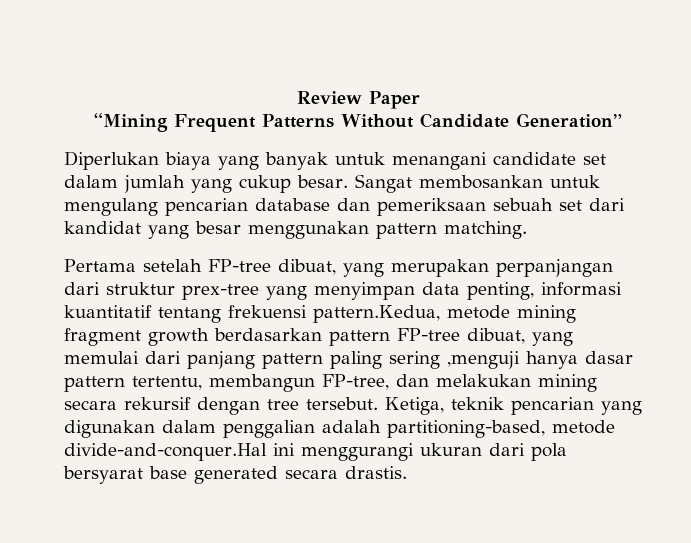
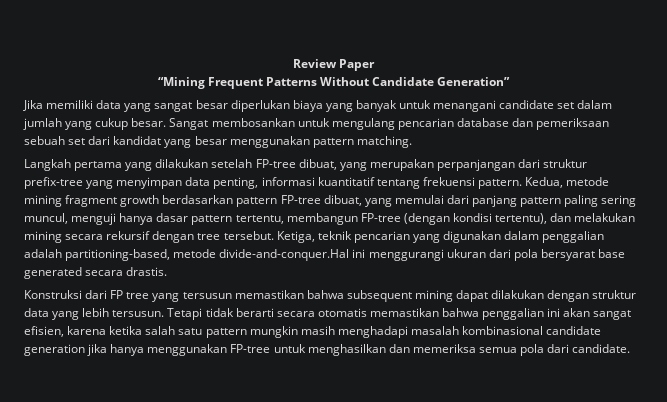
[64,151,159,170] Diperlukan -> [23,100,290,112] Jika memiliki data yang sangat besar diperlukan
[64,259,136,272] Pertama -> [24,159,209,171] Langkah pertama yang dilakukan
[182,284,259,300] prex-tree -> [24,177,83,189] prefix-tree
[313,305,440,323] pattern.Kedua, -> [477,177,564,189] pattern. Kedua,
[447,351,520,369] ,menguji -> [24,213,117,225] muncul, menguji
[322,374,389,390] FP-tree, -> [360,213,548,225] FP-tree (dengan kondisi tertentu),
(407, 472) none -> [24,290,637,302] [24,308,632,320] [24,326,602,338] [24,344,631,356] // Konstruksi dari FP tree yang tersusun memastikan bahwa subsequent mining dapat dilakukan dengan struktur data yang lebih tersusun. Tetapi tidak berarti secara otomatis memastikan bahwa penggalian ini akan sangat efisien, karena ketika salah satu pattern mungkin masih menghadapi masalah kombinasional candidate generation jika hanya menggunakan FP-tree untuk menghasilkan dan memeriksa semua pola dari candidate.

